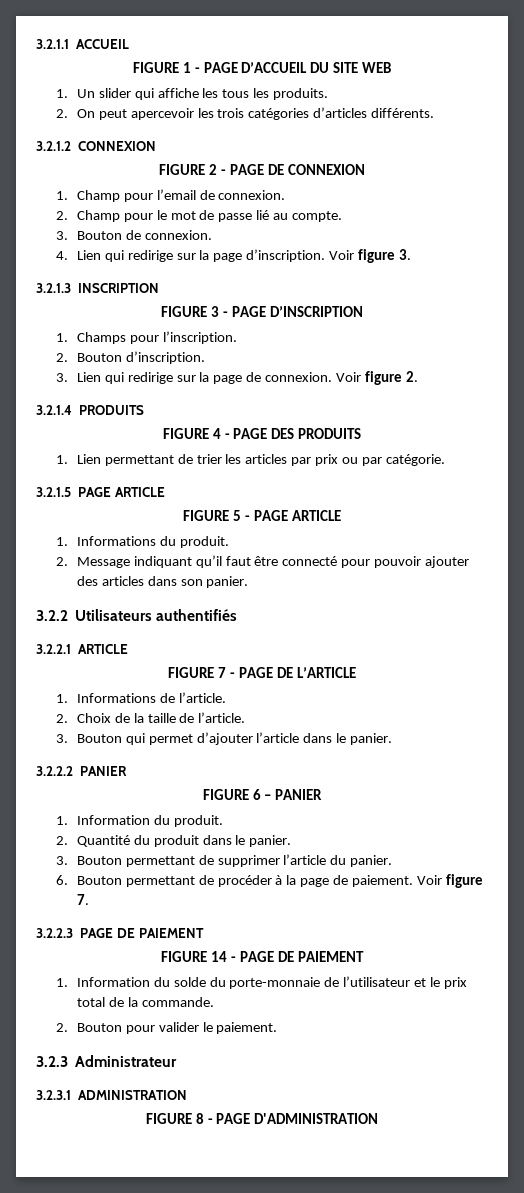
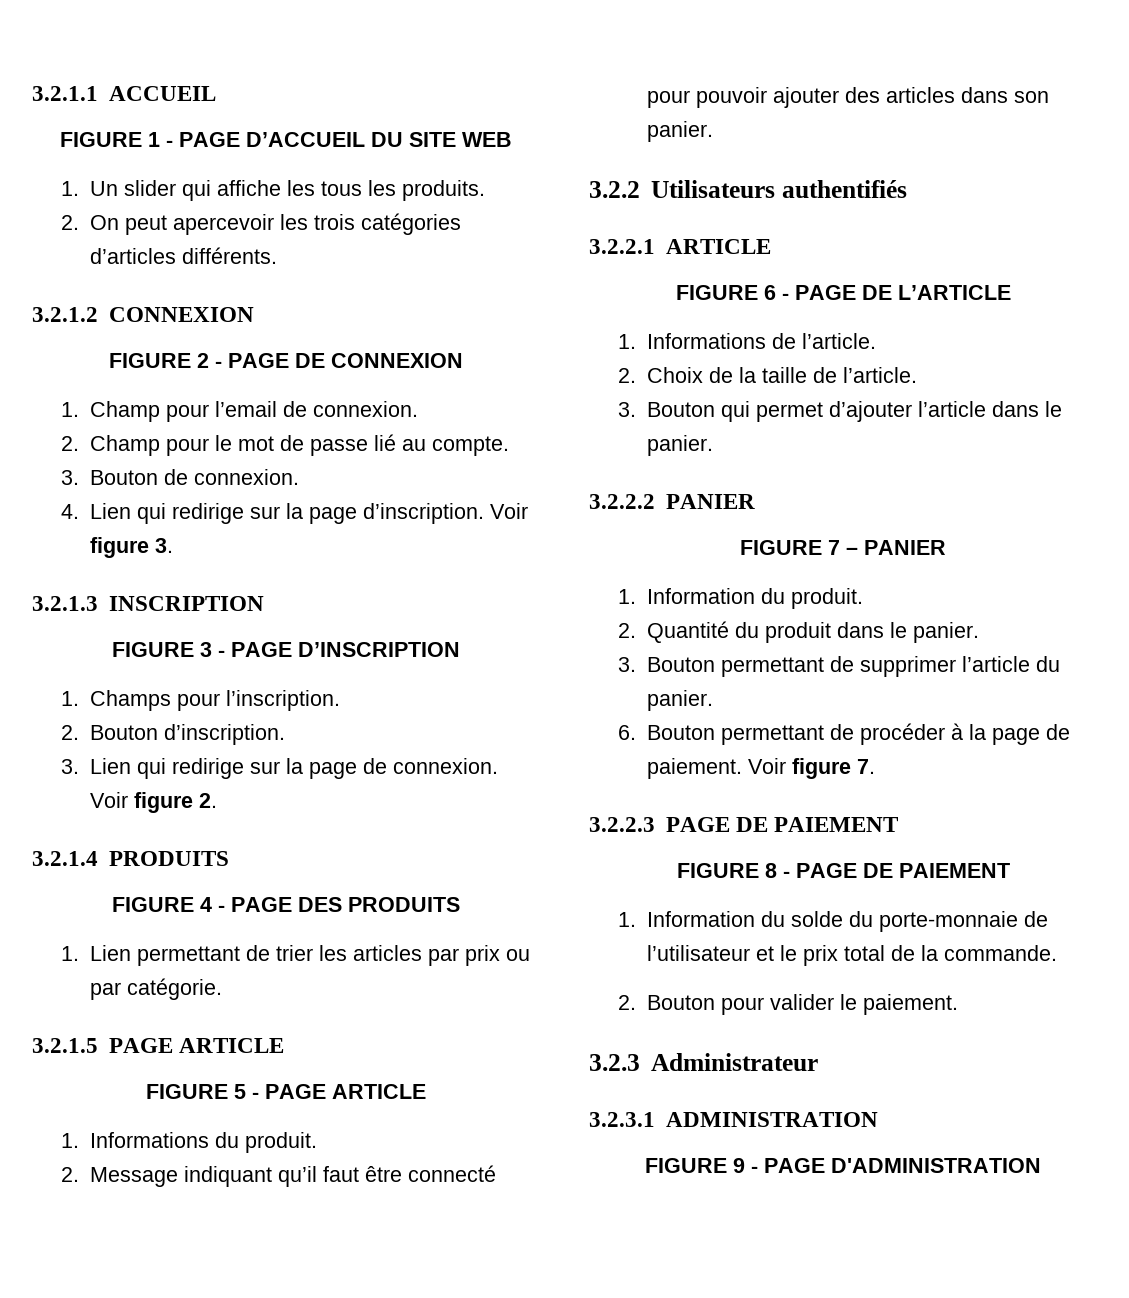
[218,667,227,678] 7 -> [763,285,776,300] 6
[252,789,261,800] 6 -> [828,540,840,555] 7
[211,951,228,962] 14 -> [764,863,777,878] 8
[195,1113,204,1124] 8 -> [733,1158,745,1173] 9

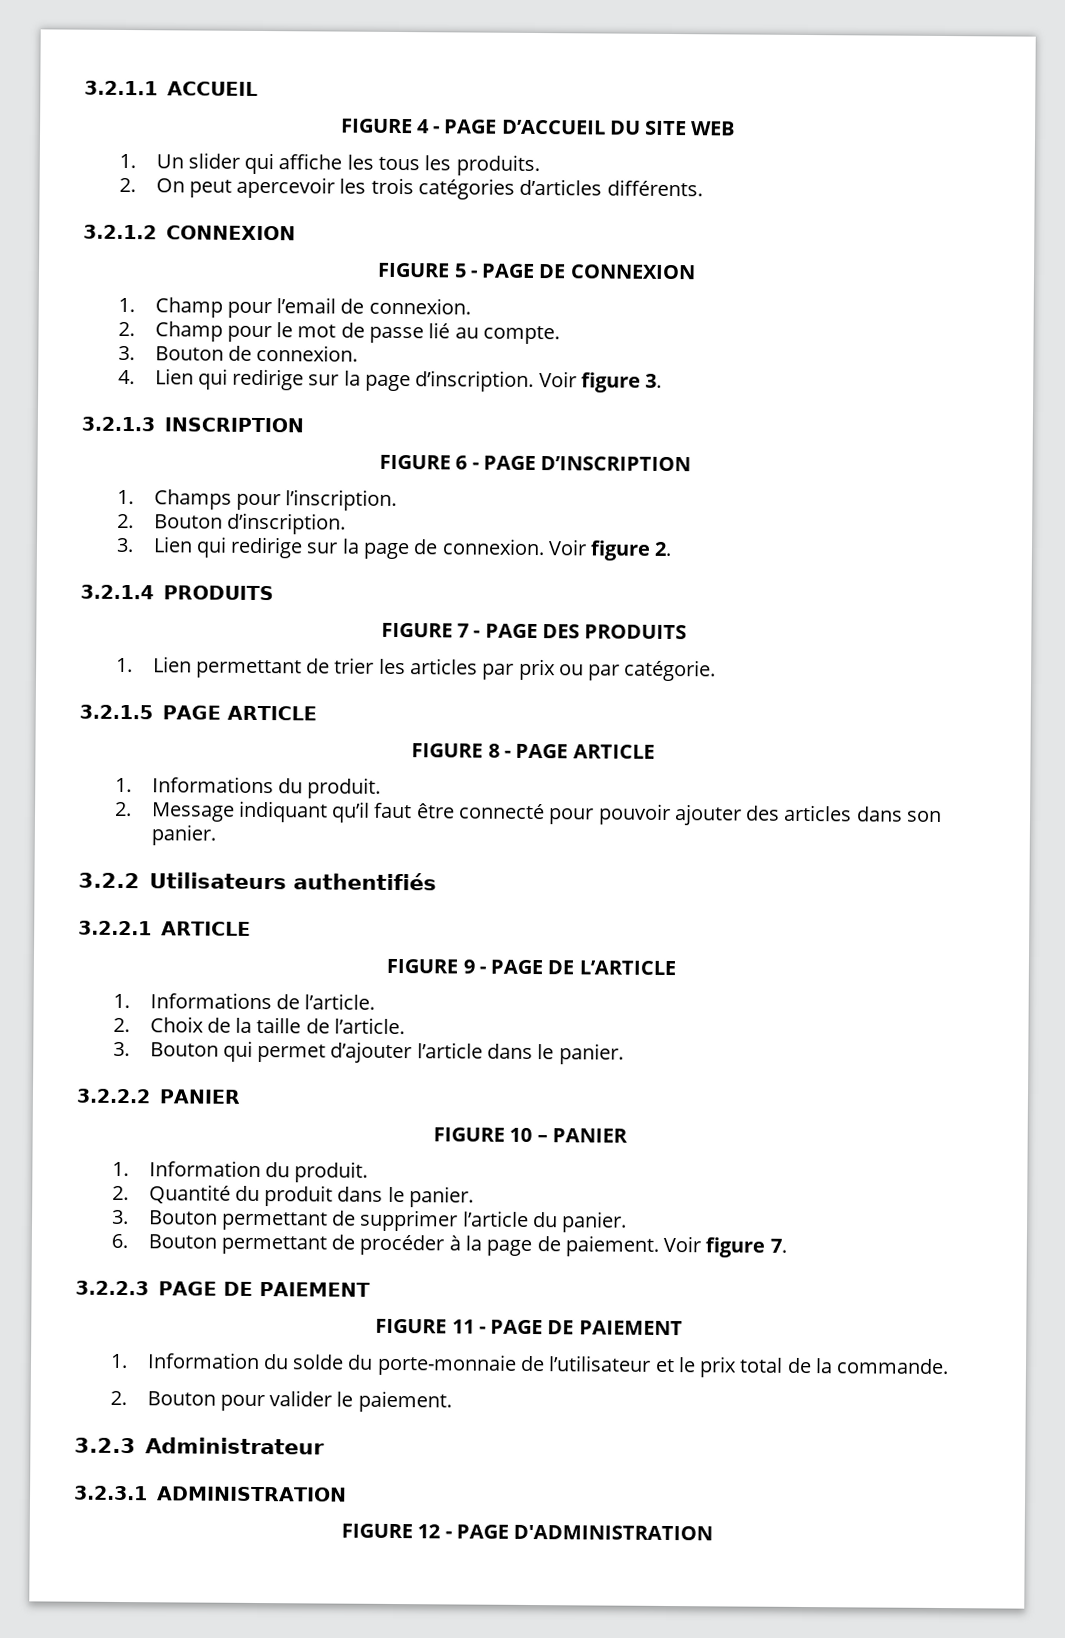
[148,132,160,147] 1 -> [416,119,430,134] 4
[197,353,209,368] 2 -> [453,263,467,278] 5
[200,642,212,657] 3 -> [455,455,468,470] 6
[200,897,212,912] 4 -> [457,623,470,638] 7
[234,1084,246,1099] 5 -> [487,743,500,758] 8
[763,285,776,300] 6 -> [462,959,475,974] 9
[828,540,840,555] 7 -> [509,1127,533,1143] 10
[764,863,777,878] 8 -> [451,1319,475,1334] 11
[733,1158,745,1173] 9 -> [417,1524,441,1539] 12

